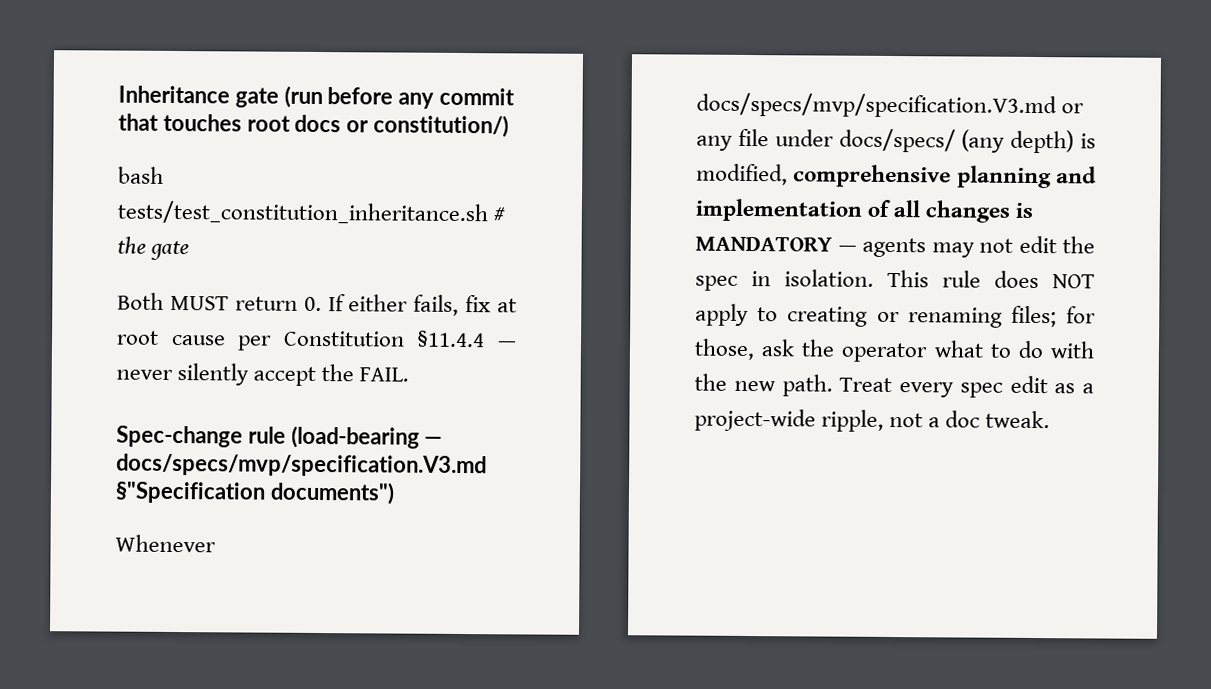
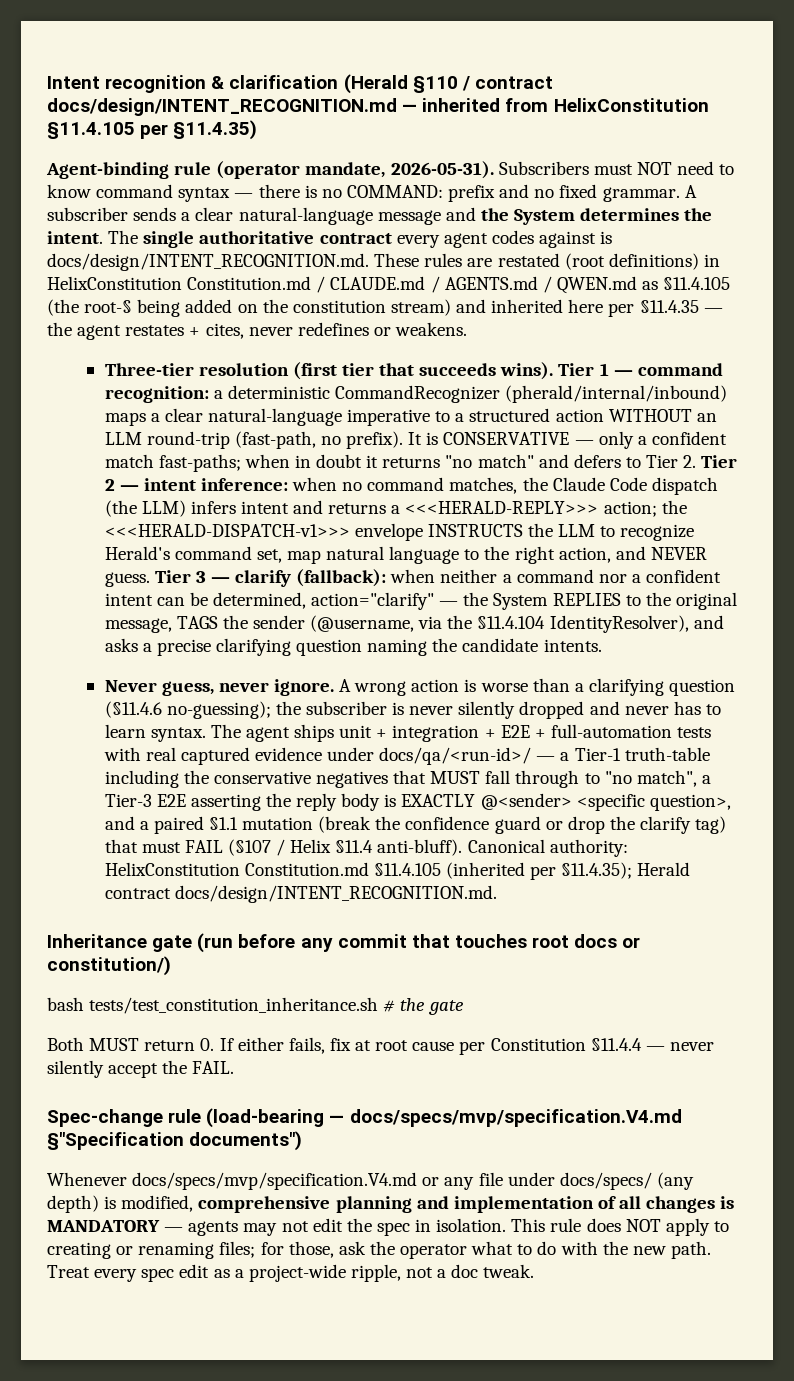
(118, 94) none -> [47,74,553,94] [47,98,709,116] [47,120,258,140] [46,161,735,179] [47,184,697,202] [47,207,713,225] [47,230,613,248] [47,253,720,271] [47,276,731,294] [47,299,723,317] [47,322,468,340] [104,362,723,380] [104,385,728,403] [104,408,717,426] [104,431,727,449] [104,454,738,472] [104,477,718,495] [104,500,687,517] [104,523,695,541] [104,546,707,564] [104,569,722,587] [104,592,737,610] [104,615,724,633] [104,638,602,656] [104,678,736,696] [104,701,721,719] [104,724,712,742] [103,747,710,765] [104,770,711,788] [104,793,731,811] [104,816,727,834] [104,839,628,857] [104,862,691,880] [104,885,497,903] Intent recognition & clarification (Herald §110 / contract docs/design/INTENT_RECOGNITION.md — inherited from HelixConstitution §11.4.105 per §11.4.35) // Agent-binding rule (operator mandate, 2026-05-31). Subscribers must NOT need to know command syntax — there is no COMMAND: prefix and no fixed grammar. A subscriber sends a clear natural-language message and the System determines the intent. The single authoritative contract every agent codes against is docs/design/INTENT_RECOGNITION.md. These rules are restated (root definitions) in HelixConstitution Constitution.md / CLAUDE.md / AGENTS.md / QWEN.md as §11.4.105 (the root-§ being added on the constitution stream) and inherited here per §11.4.35 — the agent restates + cites, never redefines or weakens. // Three-tier resolution (first tier that succeeds wins). Tier 1 — command recognition: a deterministic CommandRecognizer (pherald/internal/inbound) maps a clear natural-language imperative to a structured action WITHOUT an LLM round-trip (fast-path, no prefix). It is CONSERVATIVE — only a confident match fast-paths; when in doubt it returns "no match" and defers to Tier 2. Tier 2 — intent inference: when no command matches, the Claude Code dispatch (the LLM) infers intent and returns a <<<HERALD-REPLY>>> action; the <<<HERALD-DISPATCH-v1>>> envelope INSTRUCTS the LLM to recognize Herald's command set, map natural language to the right action, and NEVER guess. Tier 3 — clarify (fallback): when neither a command nor a confident intent can be determined, action="clarify" — the System REPLIES to the original message, TAGS the sender (@username, via the §11.4.104 IdentityResolver), and asks a precise clarifying question naming the candidate intents. // Never guess, never ignore. A wrong action is worse than a clarifying question (§11.4.6 no-guessing); the subscriber is never silently dropped and never has to learn syntax. The agent ships unit + integration + E2E + full-automation tests with real captured evidence under docs/qa/<run-id>/ — a Tier-1 truth-table including the conservative negatives that MUST fall through to "no match", a Tier-3 E2E asserting the reply body is EXACTLY @<sender> <specific question>, and a paired §1.1 mutation (break the confidence guard or drop the clarify tag) that must FAIL (§107 / Helix §11.4 anti-bluff). Canonical authority: HelixConstitution Constitution.md §11.4.105 (inherited per §11.4.35); Herald contract docs/design/INTENT_RECOGNITION.md. //
[116,453,487,478] docs/specs/mvp/specification.V3.md -> [349,1109,682,1127] docs/specs/mvp/specification.V4.md
[696,92,1057,119] docs/specs/mvp/specification.V3.md -> [132,1172,418,1190] docs/specs/mvp/specification.V4.md

